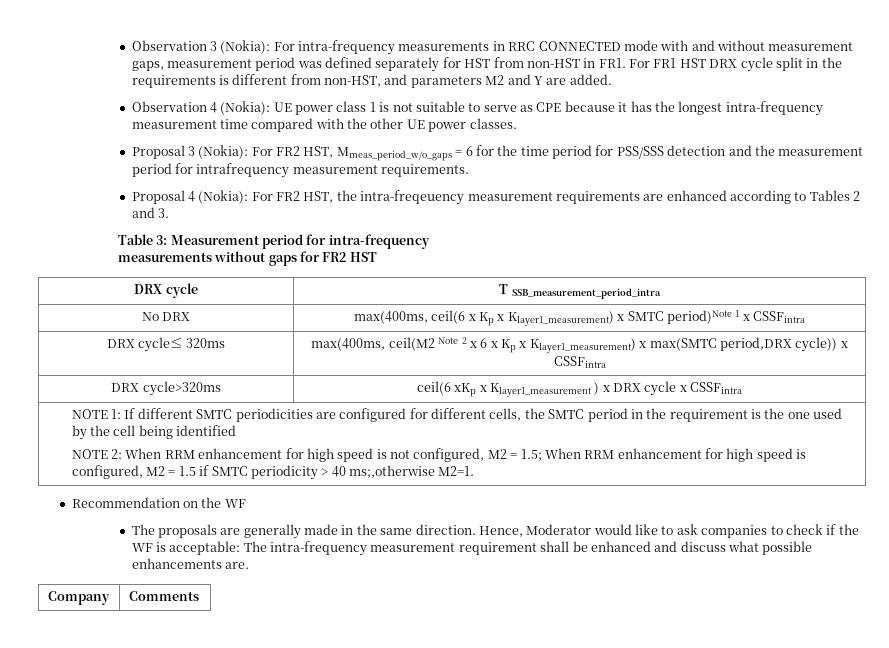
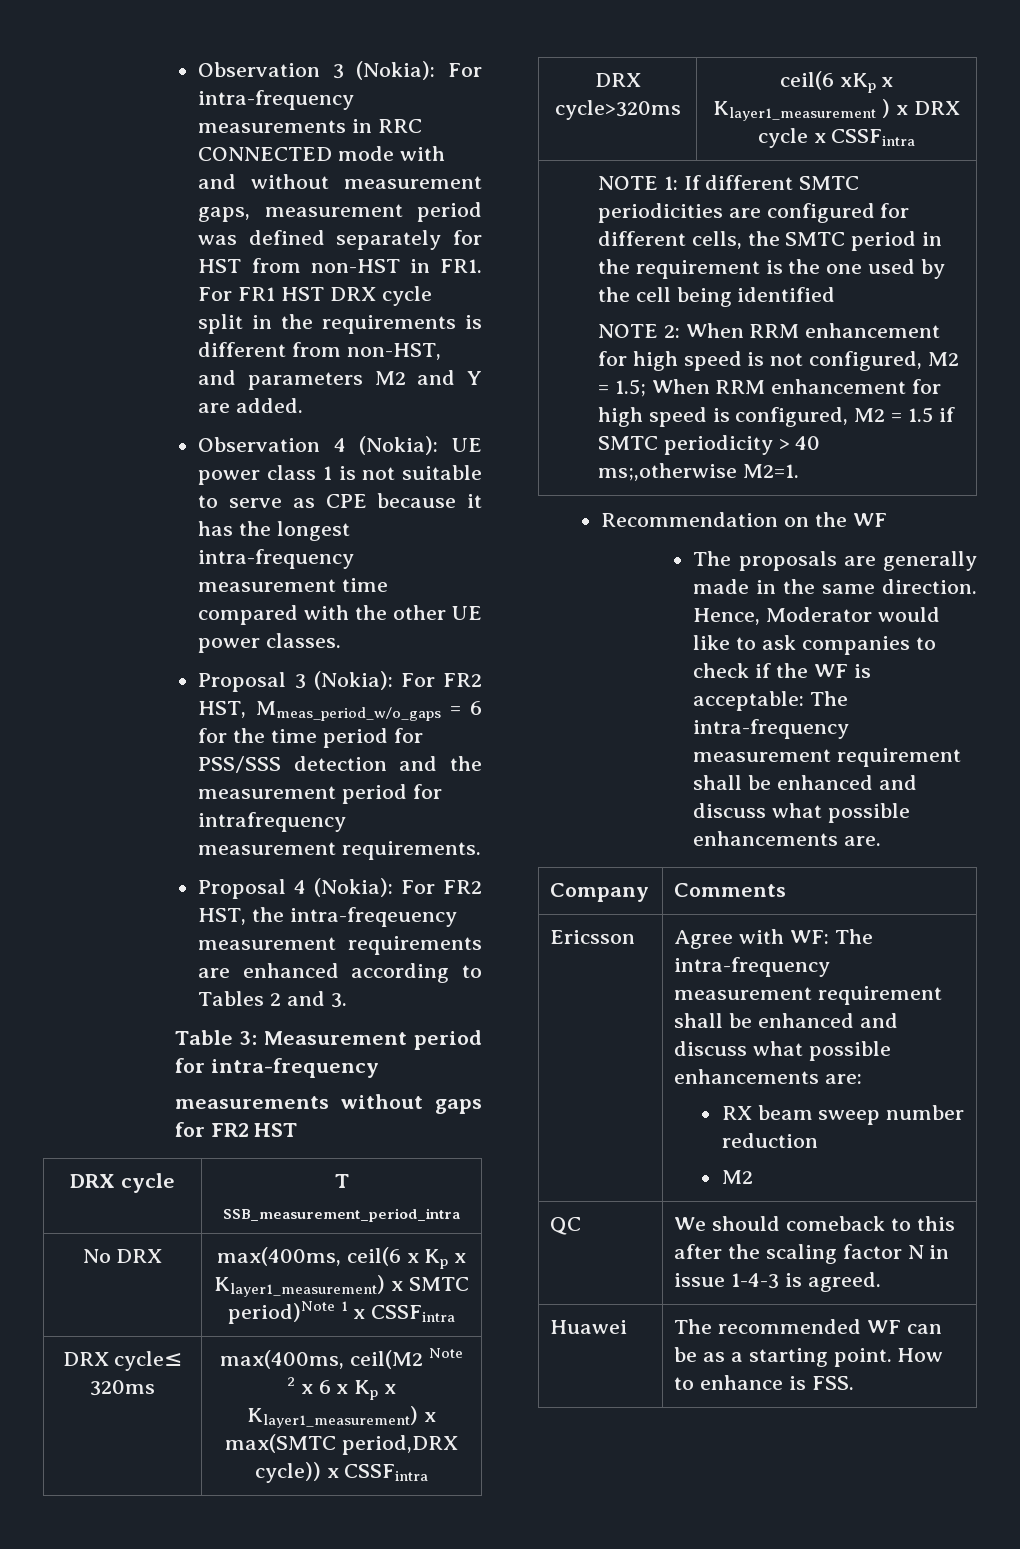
(199, 596) none -> [550,930,636,944] [674,929,873,949] [674,957,831,977] [674,986,943,1005] [674,1013,898,1028] [674,1041,891,1061] [674,1069,863,1084] [721,1105,965,1125] [721,1133,818,1148] [721,1170,753,1184] [550,1217,582,1235] [674,1216,955,1231] [674,1244,950,1264] [674,1272,881,1292] [550,1320,628,1334] [674,1319,942,1334] [674,1347,944,1367] [674,1375,854,1390] // Ericsson | Agree with WF: The intra-frequency measurement requirement shall be enhanced and discuss what possible enhancements are: // RX beam sweep number reduction // M2 // QC | We should comeback to this after the scaling factor N in issue 1-4-3 is agreed. // Huawei | The recommended WF can be as a starting point. How to enhance is FSS.

